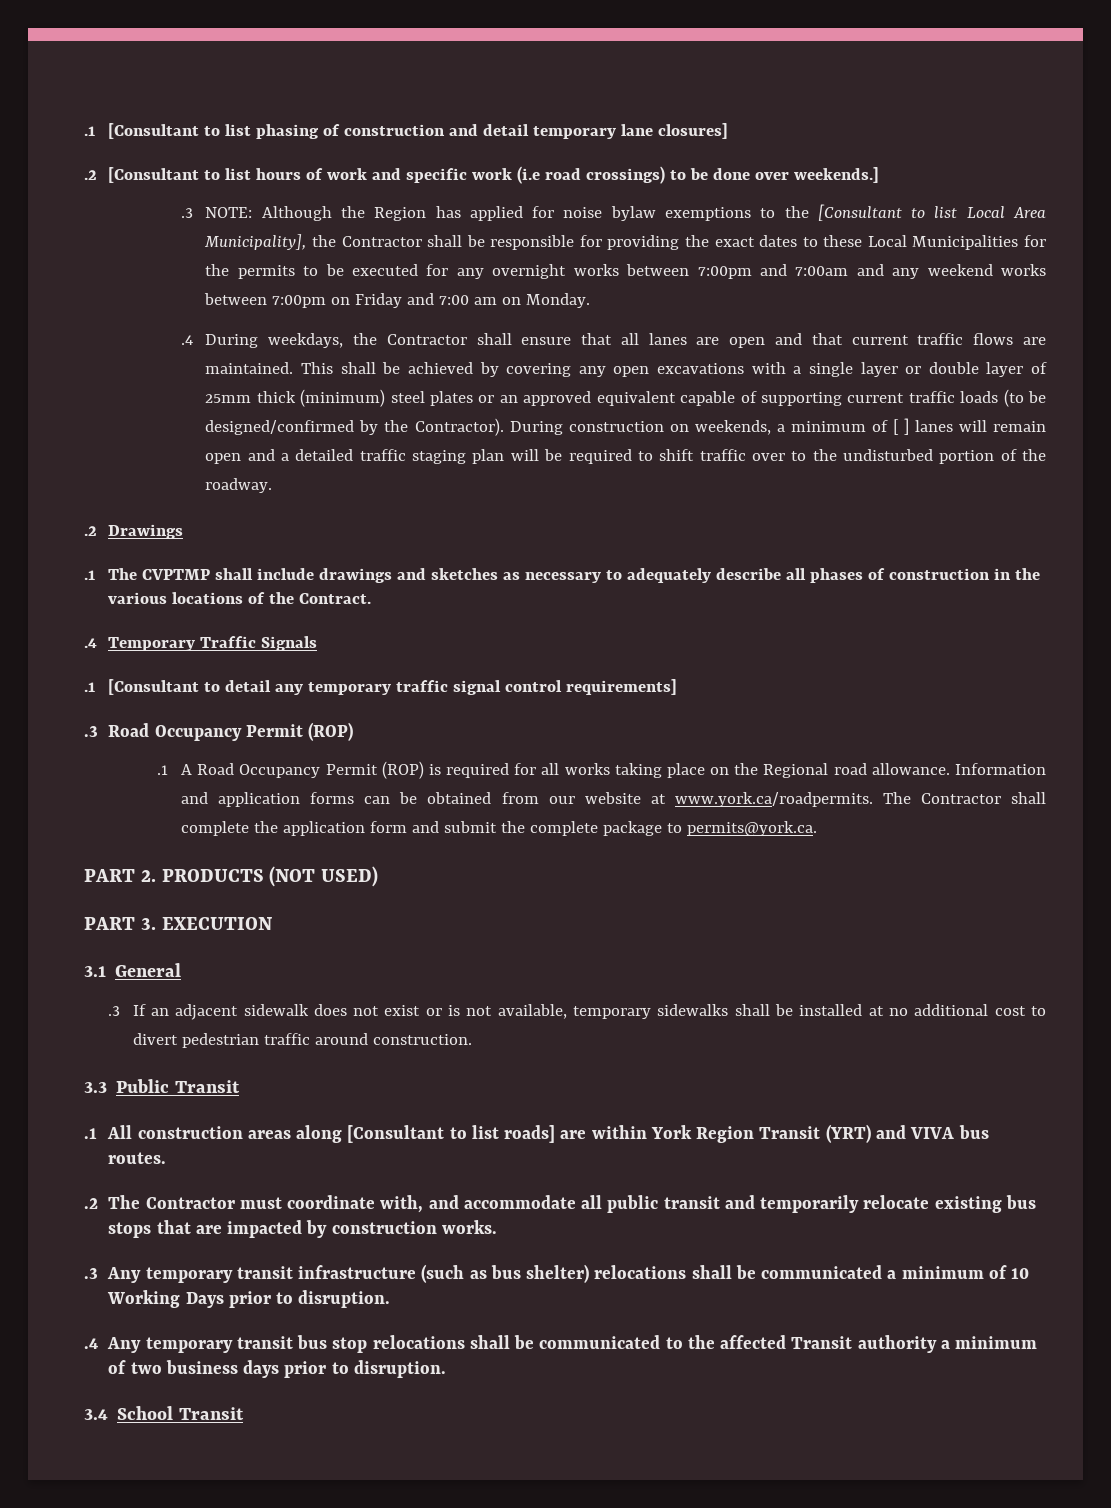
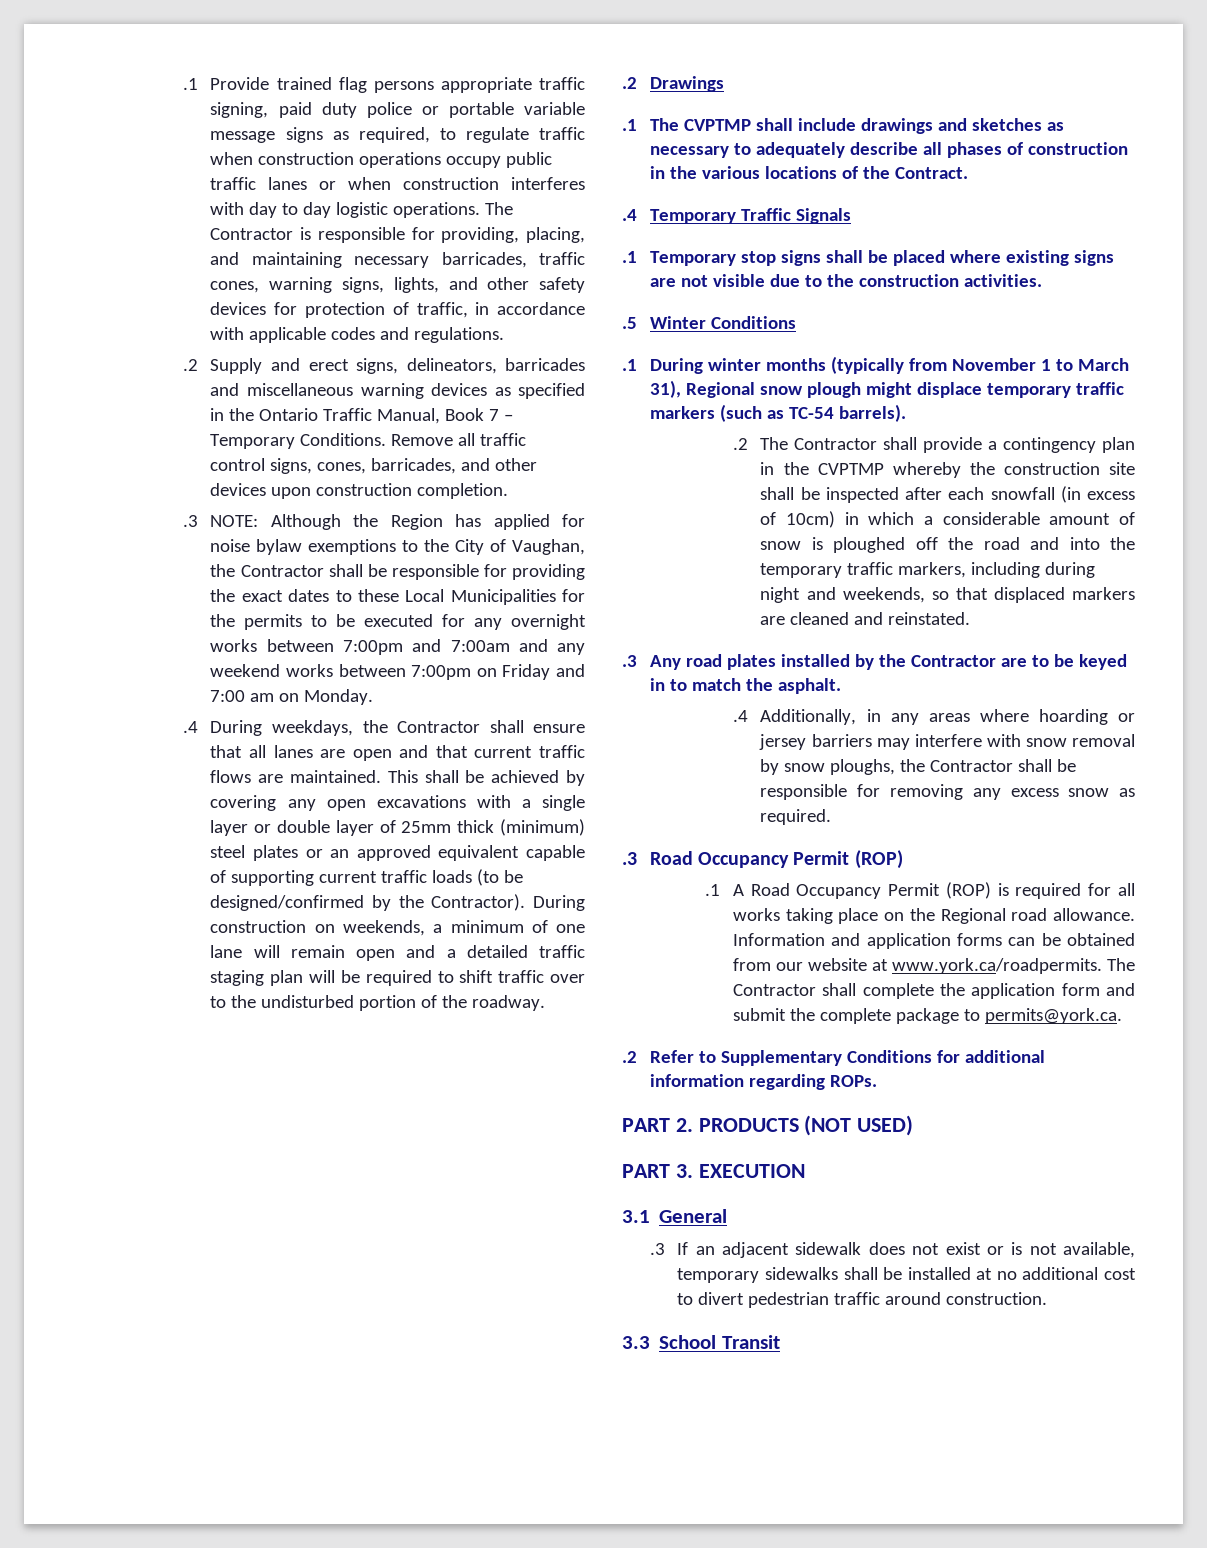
[84,123,729,139] [84,166,880,184] .1 [Consultant to list phasing of construction and detail temporary lane closures] // .2 [Consultant to list hours of work and specific work (i.e road crossings) to be done over weekends.] -> [182,77,586,93] [210,102,585,118] [210,127,585,143] [210,152,553,168] [210,177,585,190] [210,202,514,218] [210,227,585,243] [210,252,585,268] [210,277,585,293] [210,302,585,318] [210,327,505,343] [182,358,585,374] [210,383,585,399] [210,408,514,424] [210,433,527,449] [210,458,538,474] [210,483,509,499] .1 Provide trained flag persons appropriate traffic signing, paid duty police or portable variable message signs as required, to regulate traffic when construction operations occupy public traffic lanes or when construction interferes with day to day logistic operations. The Contractor is responsible for providing, placing, and maintaining necessary barricades, traffic cones, warning signs, lights, and other safety devices for protection of traffic, in accordance with applicable codes and regulations. // .2 Supply and erect signs, delineators, barricades and miscellaneous warning devices as specified in the Ontario Traffic Manual, Book 7 – Temporary Conditions. Remove all traffic control signs, cones, barricades, and other devices upon construction completion.
[817,204,1046,221] [204,234,307,250] [Consultant to list Local Area Municipality], -> [455,539,585,555] City of Vaughan,
[892,418,953,435] [ ] lanes -> [556,924,585,933] [210,945,243,958] one lane
[108,679,678,695] [Consultant to detail any temporary traffic signal control requirements] -> [649,250,1114,266] [649,274,1042,287] [622,316,796,329] [622,356,1129,374] [649,380,1124,398] [649,404,906,422] [732,437,1135,453] [760,462,1135,478] [760,486,1135,503] [760,511,1135,528] [760,537,1135,553] [760,562,1096,578] [760,587,1135,603] [760,612,971,625] [622,654,1127,670] [649,678,841,694] [732,709,1135,725] [759,734,1135,750] [760,759,1077,775] [760,784,1135,800] [760,809,832,825] Temporary stop signs shall be placed where existing signs are not visible due to the construction activities. // .5 Winter Conditions // .1 During winter months (typically from November 1 to March 31), Regional snow plough might displace temporary traffic markers (such as TC-54 barrels). // .2 The Contractor shall provide a contingency plan in the CVPTMP whereby the construction site shall be inspected after each snowfall (in excess of 10cm) in which a considerable amount of snow is ploughed off the road and into the temporary traffic markers, including during night and weekends, so that displaced markers are cleaned and reinstated. // .3 Any road plates installed by the Contractor are to be keyed in to match the asphalt. // .4 Additionally, in any areas where hoarding or jersey barriers may interfere with snow removal by snow ploughs, the Contractor shall be responsible for removing any excess snow as required.
(818, 828) none -> [622,1050,1045,1066] [649,1074,877,1090] // .2 Refer to Supplementary Conditions for additional information regarding ROPs.
[116,1079,240,1093] [84,1124,989,1143] [108,1152,167,1164] [84,1195,1036,1213] [108,1220,497,1238] [84,1264,1030,1283] [107,1290,391,1308] [84,1335,1038,1353] [108,1360,446,1378] [84,1409,108,1420] Public Transit // .1 All construction areas along [Consultant to list roads] are within York Region Transit (YRT) and VIVA bus routes. // .2 The Contractor must coordinate with, and accommodate all public transit and temporarily relocate existing bus stops that are impacted by construction works. // .3 Any temporary transit infrastructure (such as bus shelter) relocations shall be communicated a minimum of 10 Working Days prior to disruption. // .4 Any temporary transit bus stop relocations shall be communicated to the affected Transit authority a minimum of two business days prior to disruption. // 3.4 -> (650, 1342) none

